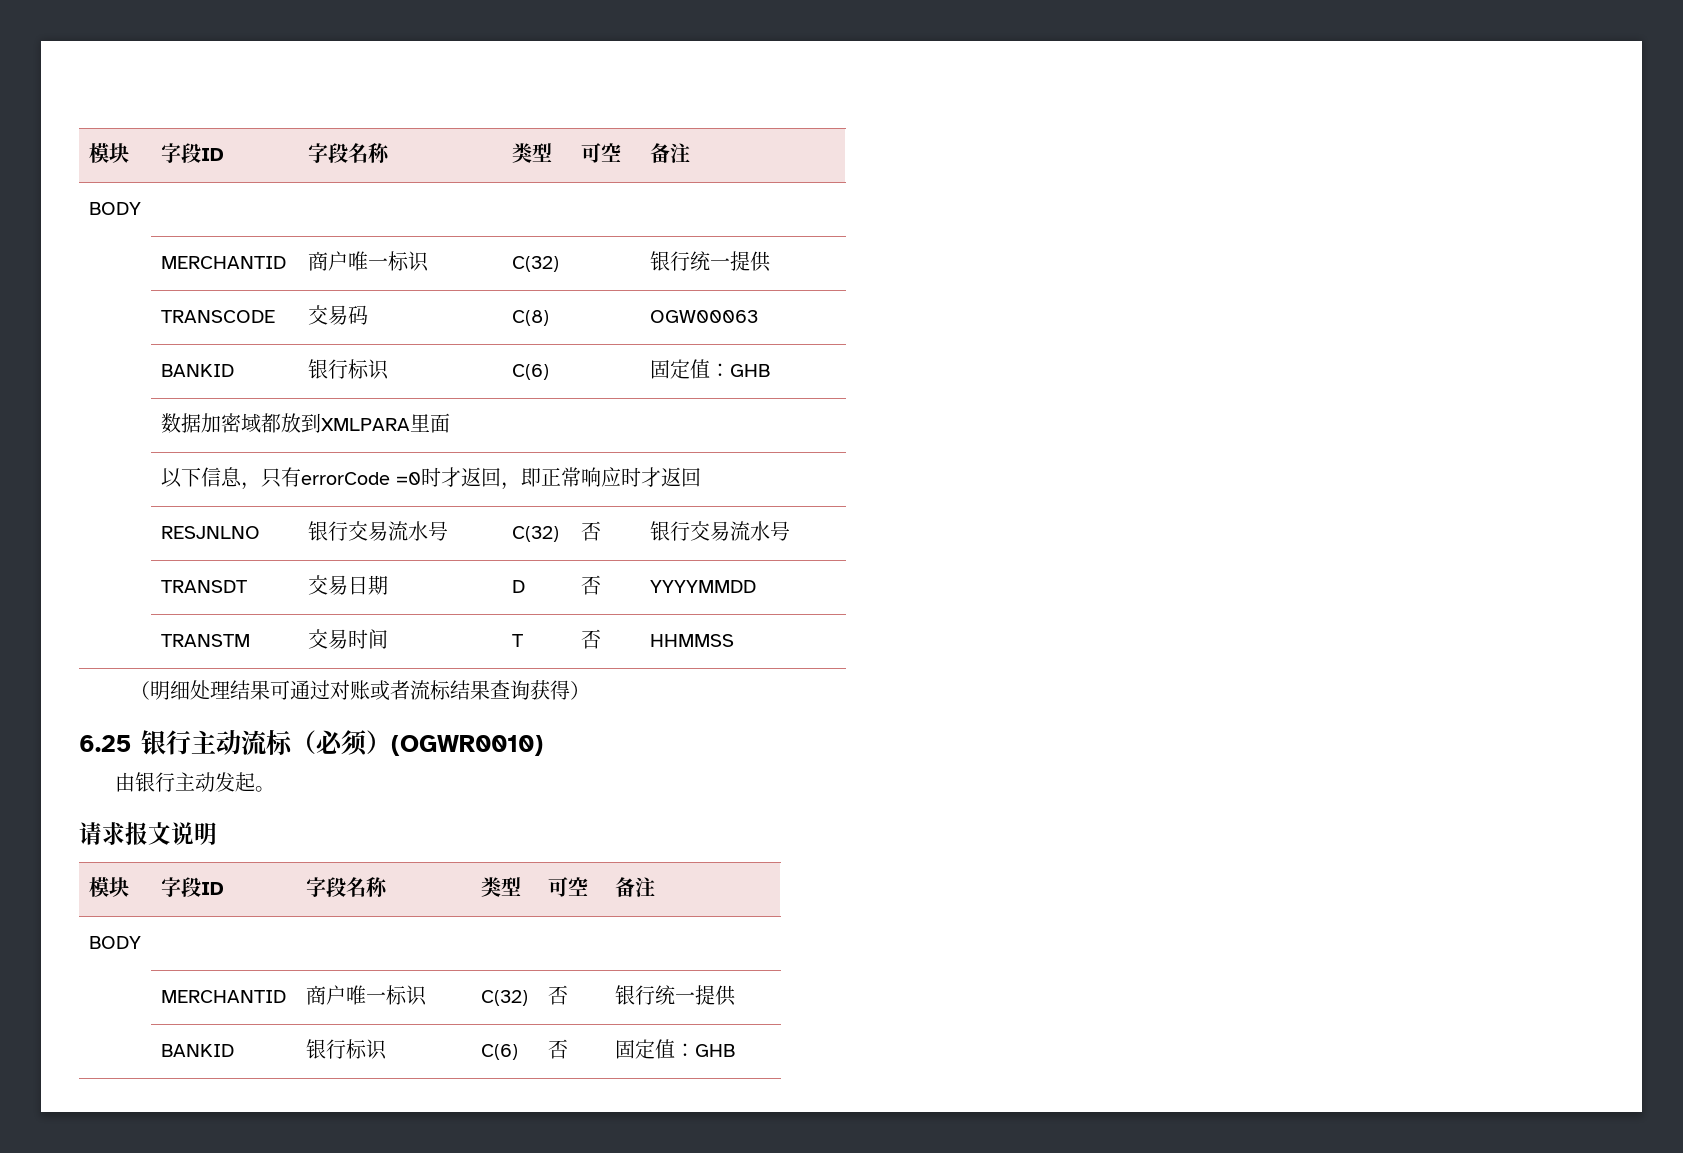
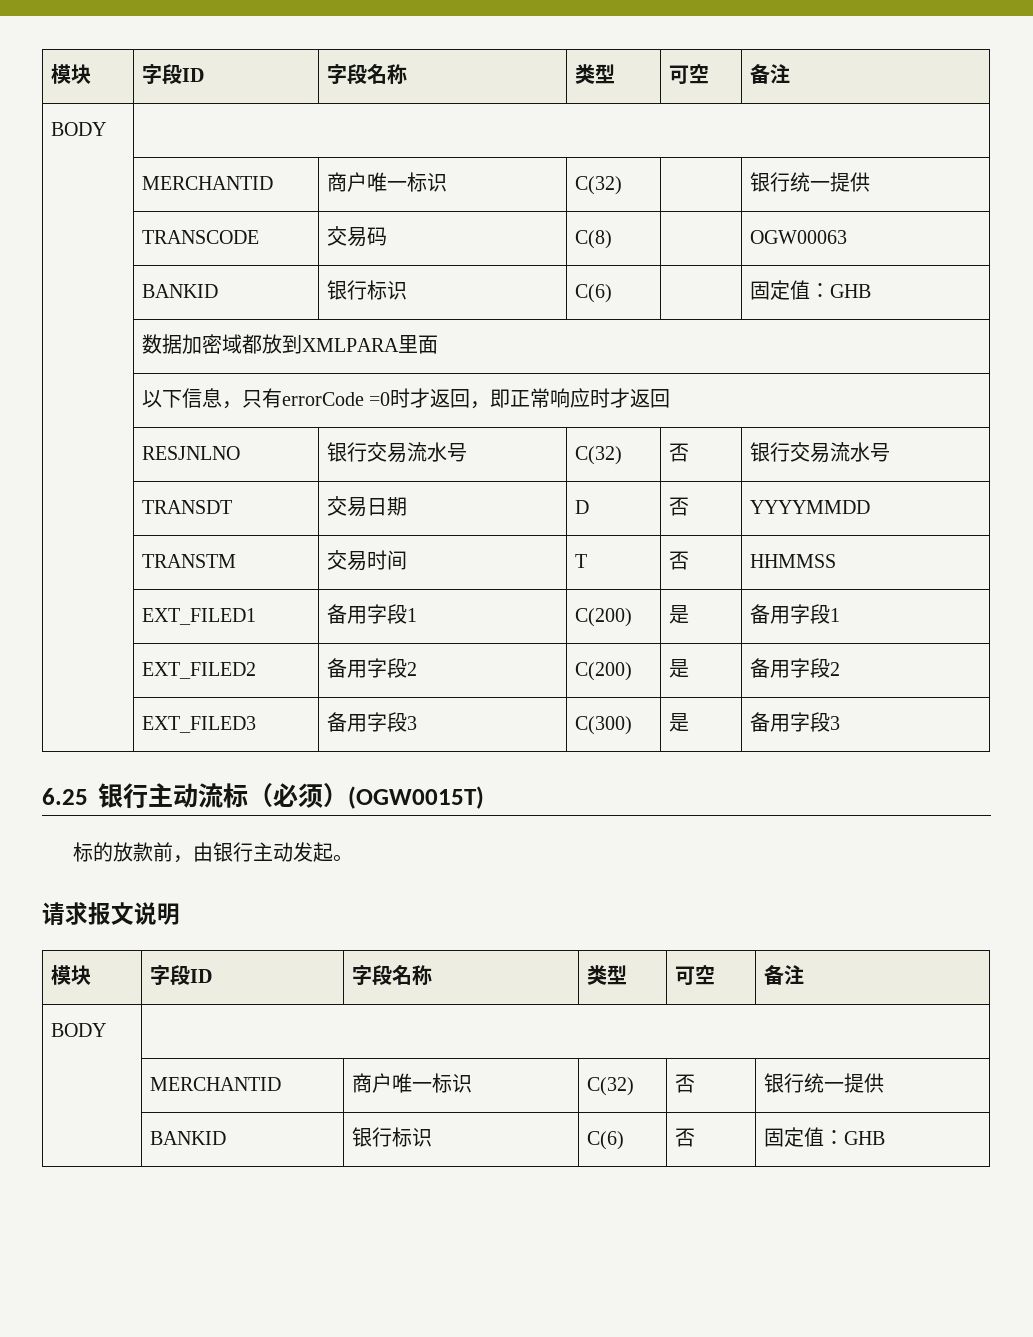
[129,680,590,701] // （明细处理结果可通过对账或者流标结果查询获得） -> [141,608,256,625] [326,604,417,624] [574,608,632,627] [668,605,689,624] [749,604,840,624] [141,662,256,679] [326,658,417,678] [574,662,632,681] [668,659,689,678] [749,658,840,678] [141,716,256,733] [326,712,417,732] [574,716,632,735] [668,713,689,732] [749,712,840,732] // | EXT_FILED1 | 备用字段1 | C(200) | 是 | 备用字段1 // | EXT_FILED2 | 备用字段2 | C(200) | 是 | 备用字段2 // | EXT_FILED3 | 备用字段3 | C(300) | 是 | 备用字段3
[391,735,543,756] (OGWR0010) // -> [348,786,484,809] [72,842,193,863] (OGW0015T) // 标的放款前，

